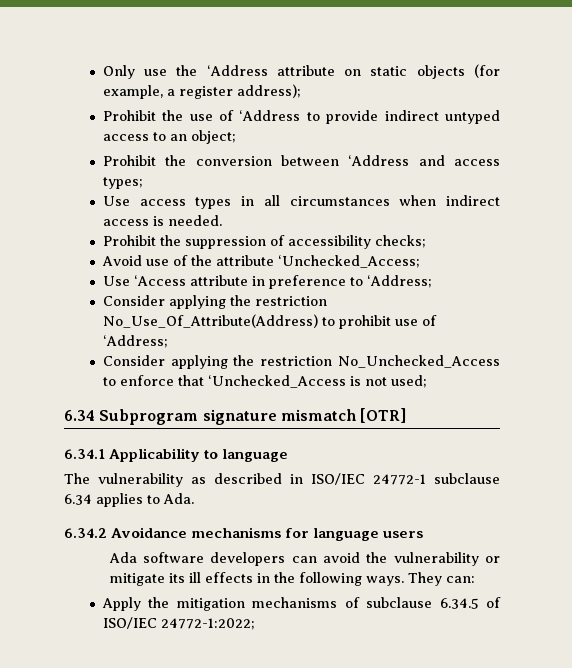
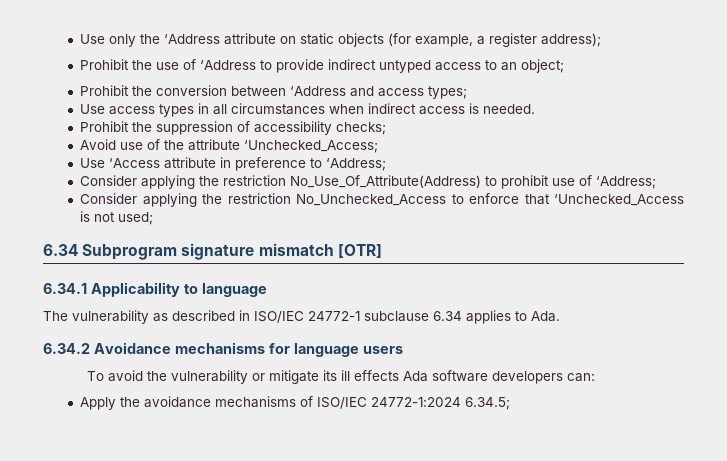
[102,65,168,79] Only use -> [80,34,137,47] Use only
[108,552,317,566] Ada software developers can -> [87,371,105,381] To
[256,572,442,586] in the following ways. They -> [403,370,564,384] Ada software developers
[176,598,245,611] mitigation -> [144,396,212,408] avoidance
[366,597,501,609] [102,617,255,630] subclause 6.34.5 of ISO/IEC 24772-1:2022; -> [317,397,511,410] ISO/IEC 24772-1:2024 6.34.5;

